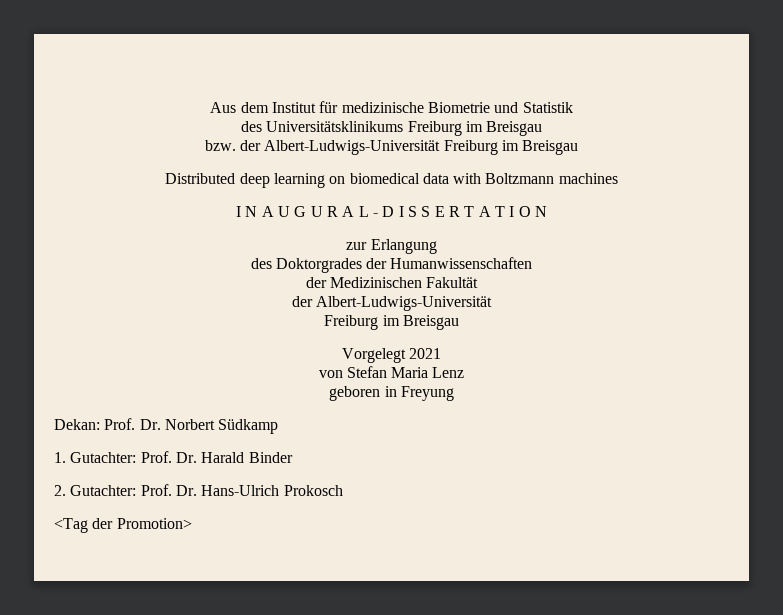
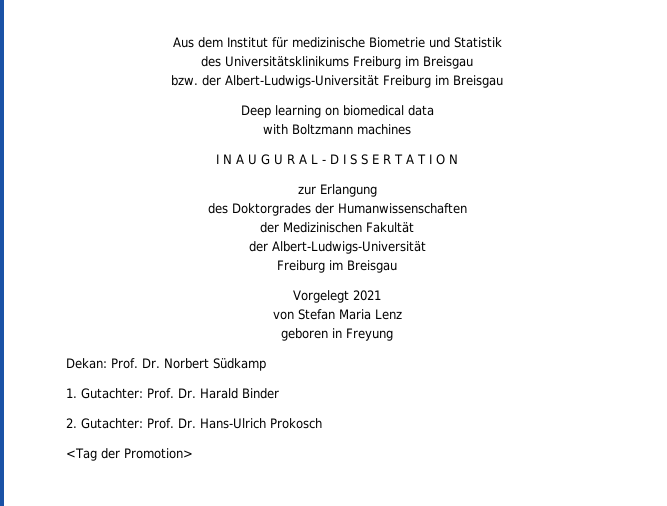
[165,173,270,188] Distributed deep -> [240,105,271,118] Deep
(449, 178) none -> (434, 110) //

